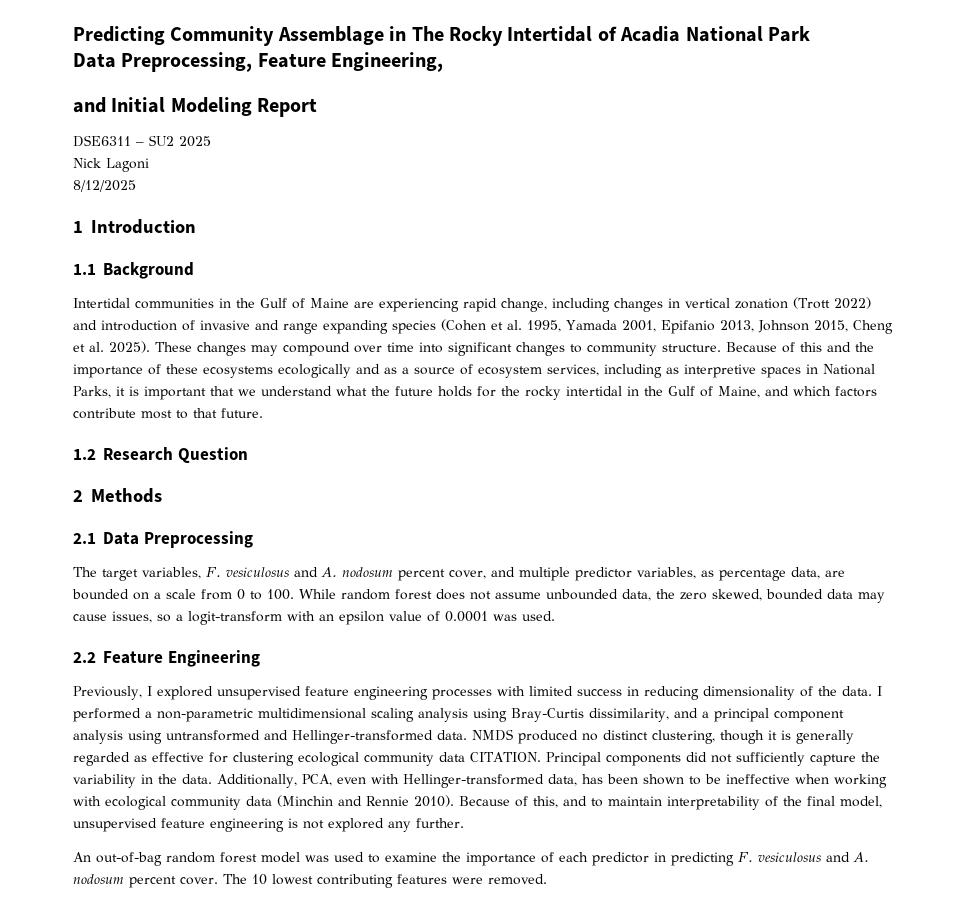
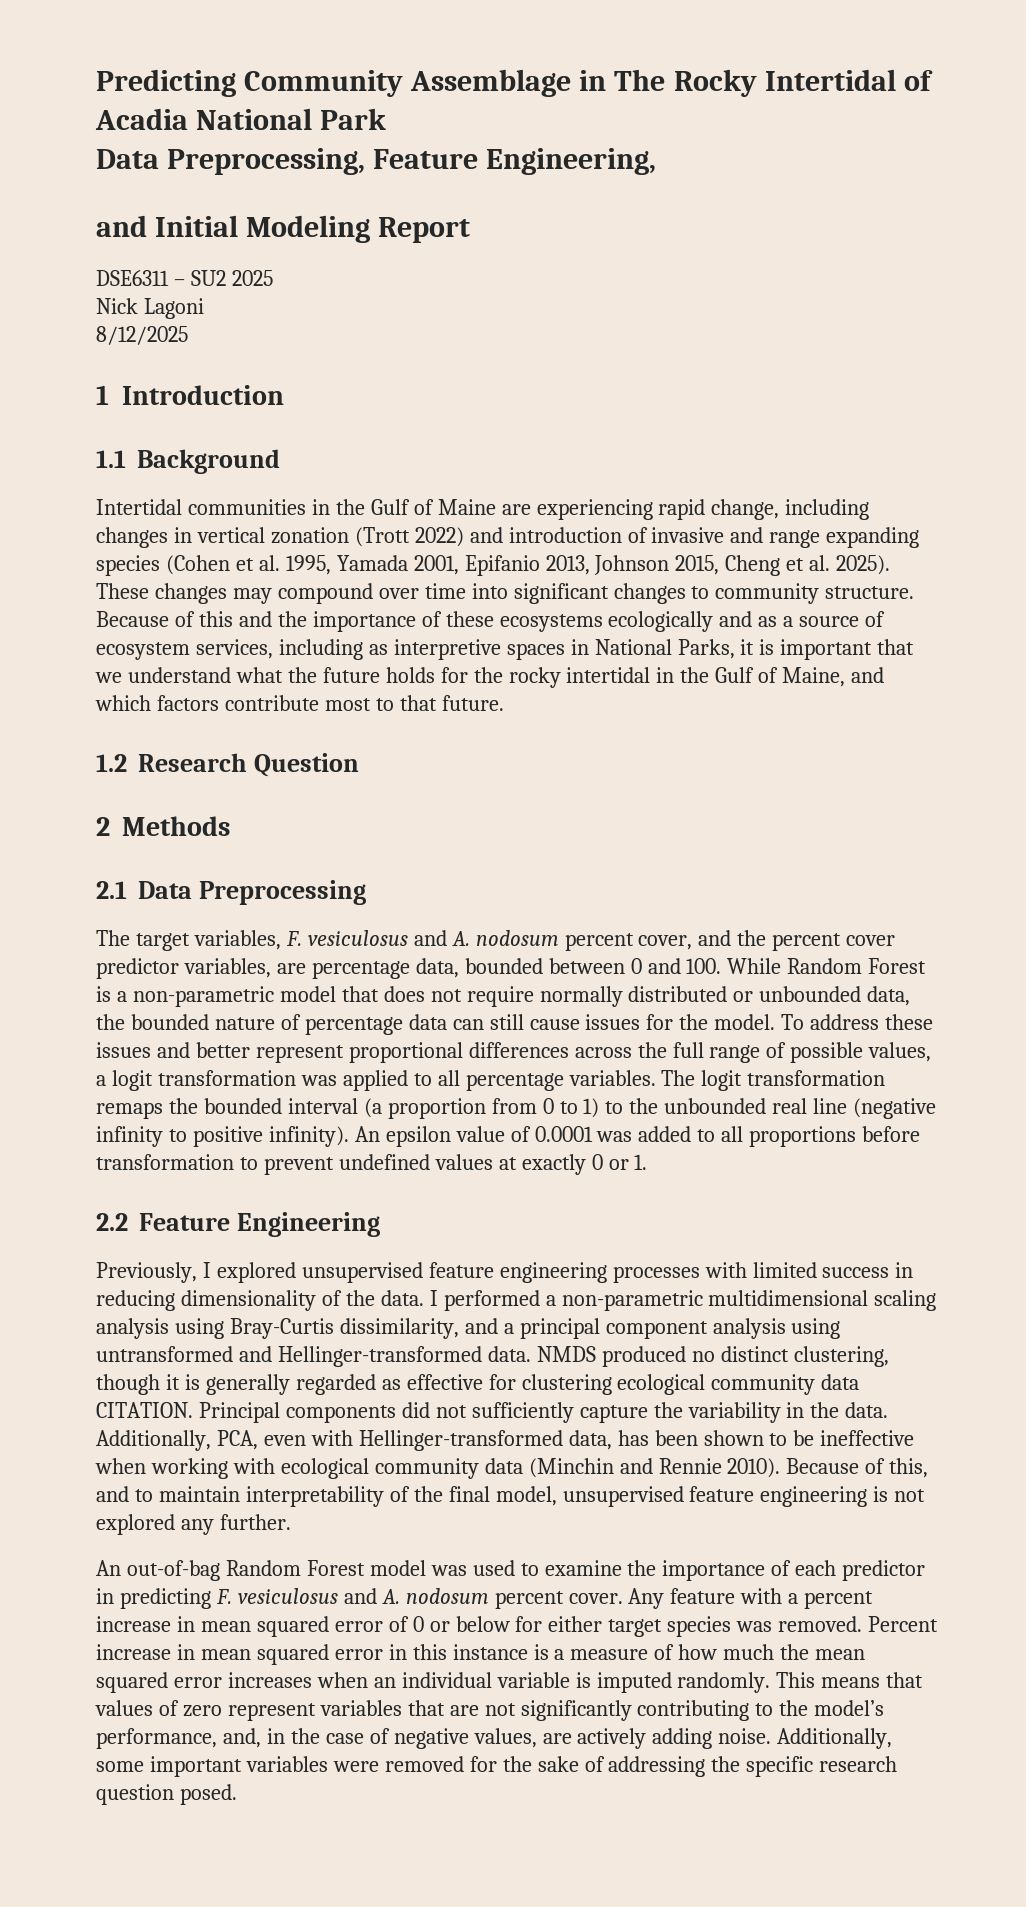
[518,567,570,581] multiple -> [737,930,896,951] the percent cover
[700,570,714,577] as -> [276,963,306,974] are
[824,570,845,577] [72,589,885,603] [73,611,334,625] are bounded on a scale from 0 to 100. While random forest does not assume unbounded data, the zero skewed, bounded data may cause issues, so a logit-transform with an -> [464,958,927,974] [96,986,911,1007] [96,1014,934,1035] [96,1042,932,1063] [96,1070,886,1091] [96,1098,937,1119] [96,1126,380,1147] bounded between 0 and 100. While Random Forest is a non-parametric model that does not require normally distributed or unbounded data, the bounded nature of percentage data can still cause issues for the model. To address these issues and better represent proportional differences across the full range of possible values, a logit transformation was applied to all percentage variables. The logit transformation remaps the bounded interval (a proportion from 0 to 1) to the unbounded real line (negative infinity to positive infinity). An
[522,611,555,621] used. -> [638,1126,921,1147] [96,1154,648,1175] added to all proportions before transformation to prevent undefined values at exactly 0 or 1.
[166,852,257,863] random forest -> [225,1560,365,1576] Random Forest
[223,874,547,888] The 10 lowest contributing features were removed. -> [628,1588,874,1609] [96,1616,939,1637] [96,1644,866,1665] [96,1672,924,1693] [95,1700,885,1721] [96,1728,893,1749] [96,1756,898,1777] [96,1784,237,1805] Any feature with a percent increase in mean squared error of 0 or below for either target species was removed. Percent increase in mean squared error in this instance is a measure of how much the mean squared error increases when an individual variable is imputed randomly. This means that values of zero represent variables that are not significantly contributing to the model’s performance, and, in the case of negative values, are actively adding noise. Additionally, some important variables were removed for the sake of addressing the specific research question posed.

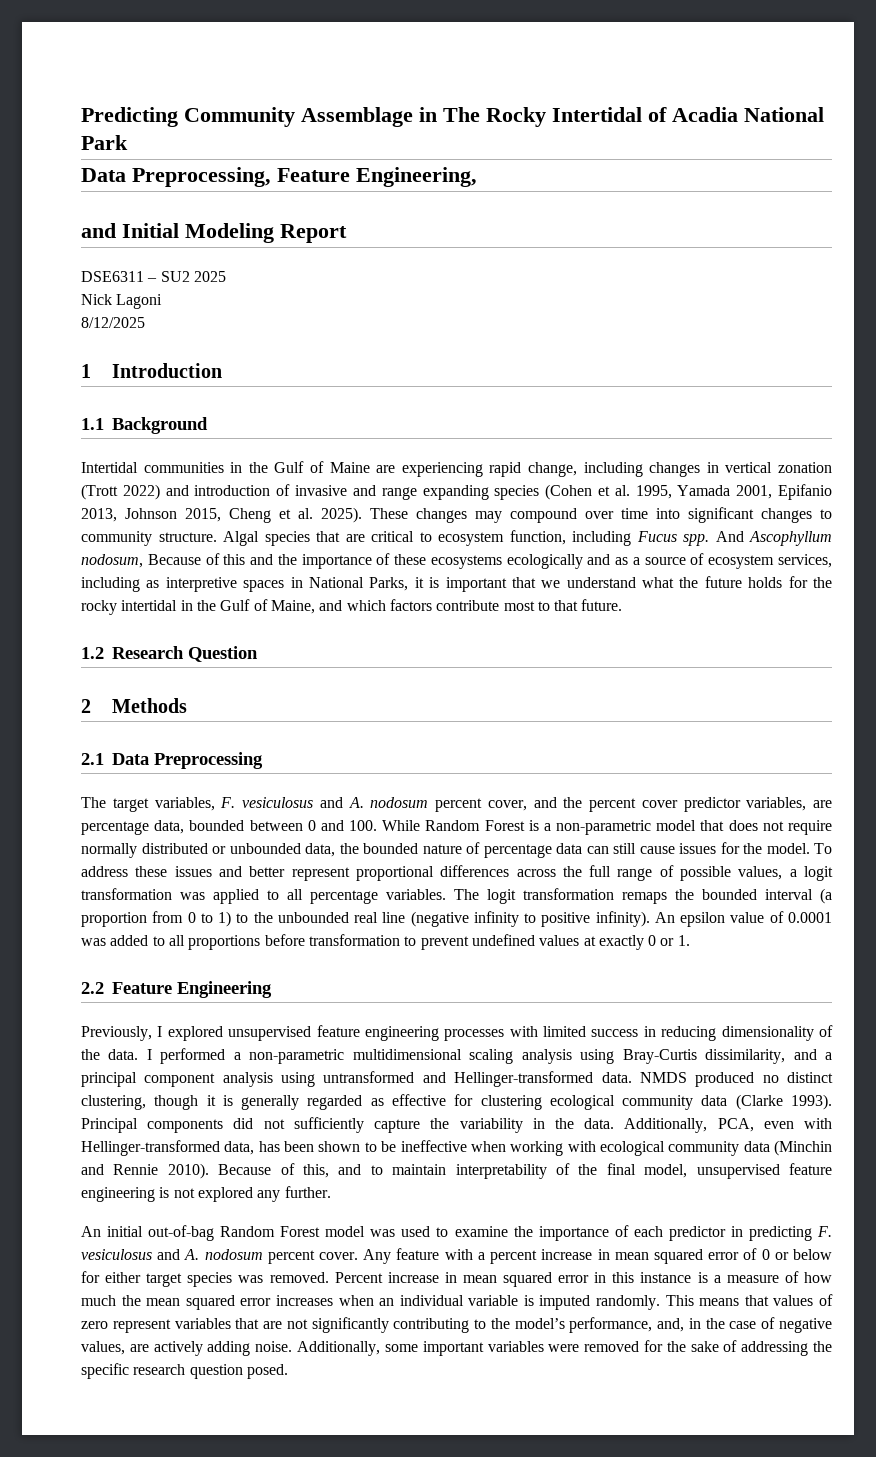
(915, 592) none -> [223,530,832,546] [81,554,143,568] Algal species that are critical to ecosystem function, including Fucus spp. And Ascophyllum nodosum,
[96,1402,193,1418] CITATION. -> [735,1094,833,1110] (Clarke 1993).
(121, 1568) none -> [107,1226,144,1237] initial

